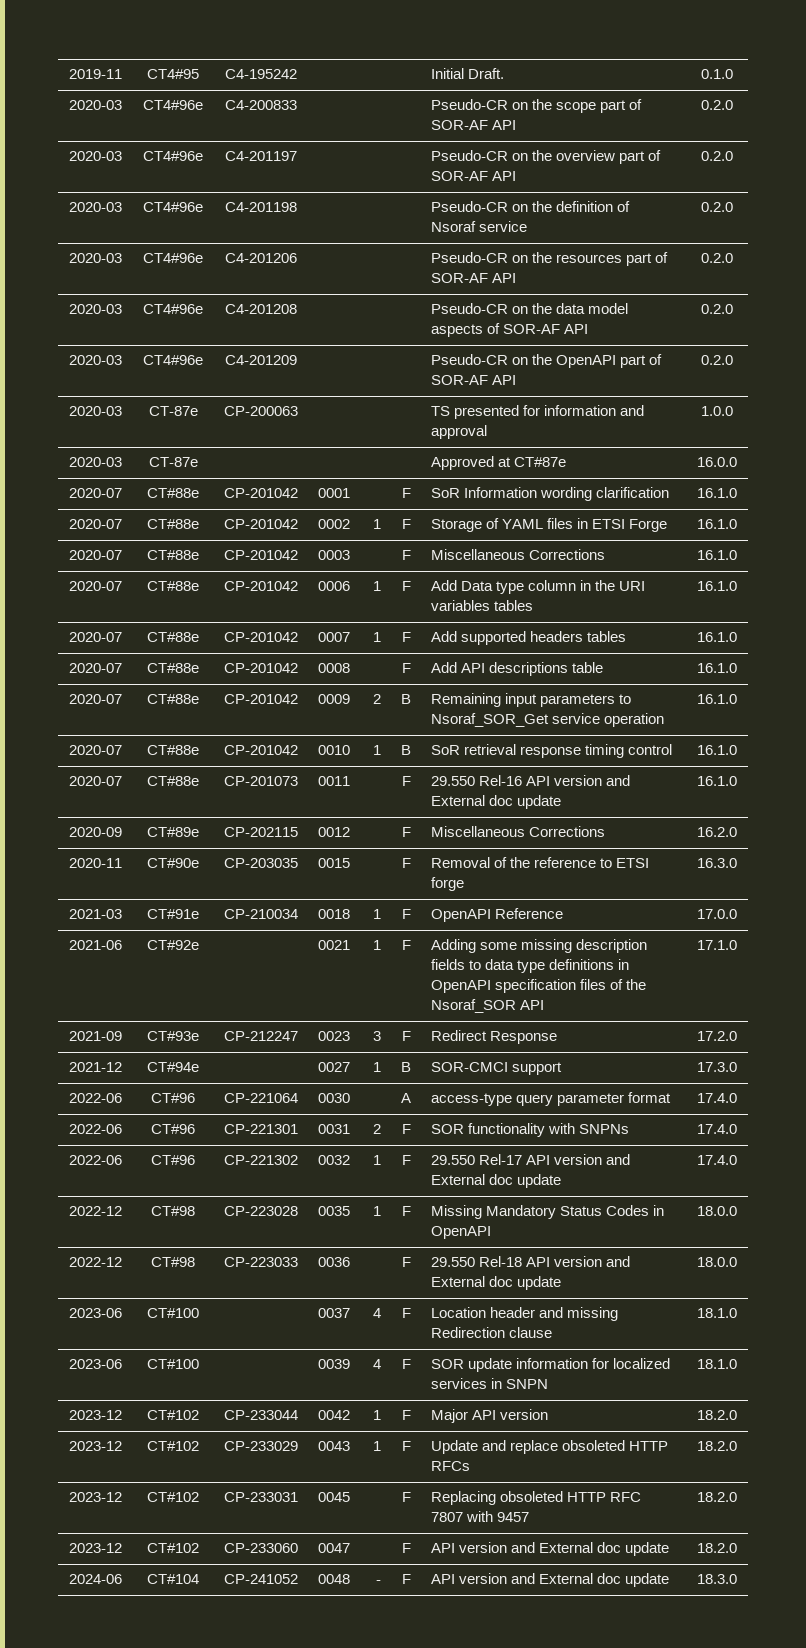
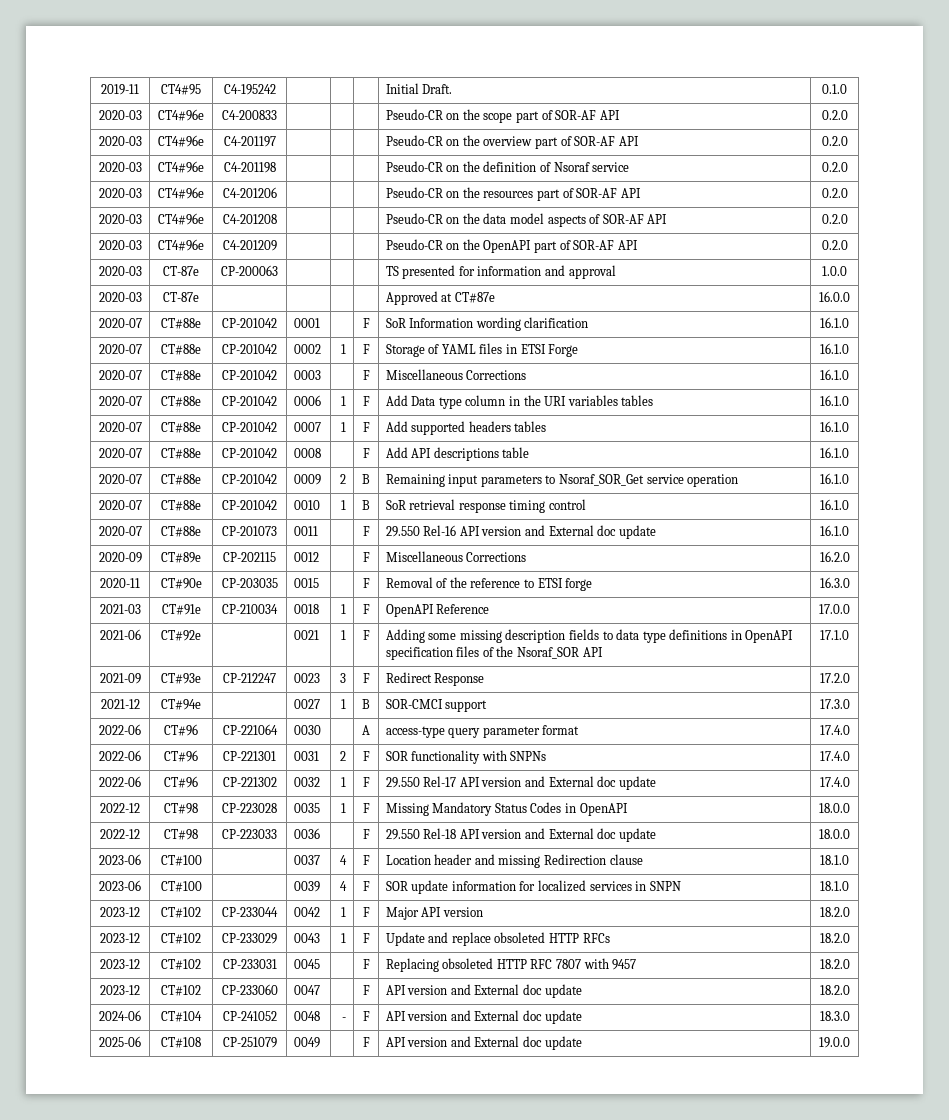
(737, 1579) none -> [99,1036,141,1047] [161,1037,201,1048] [222,1037,277,1048] [293,1037,320,1048] [362,1037,370,1047] [385,1036,582,1050] [819,1037,850,1048] // 2025-06 | CT#108 | CP-251079 | 0049 | | F | API version and External doc update | 19.0.0

